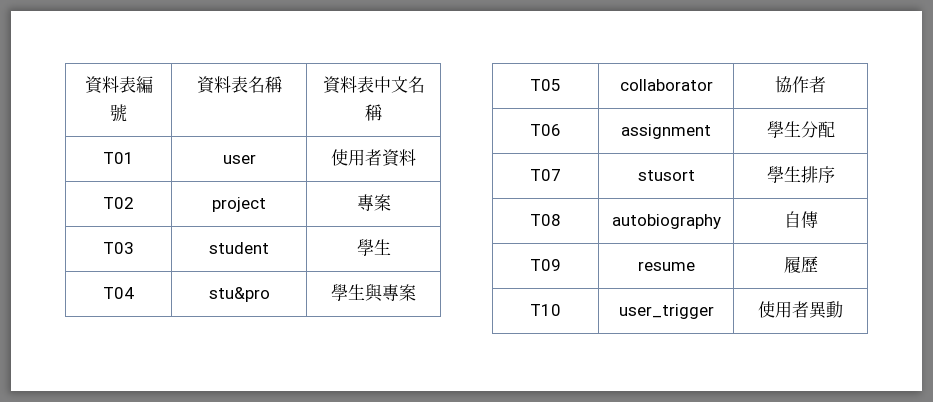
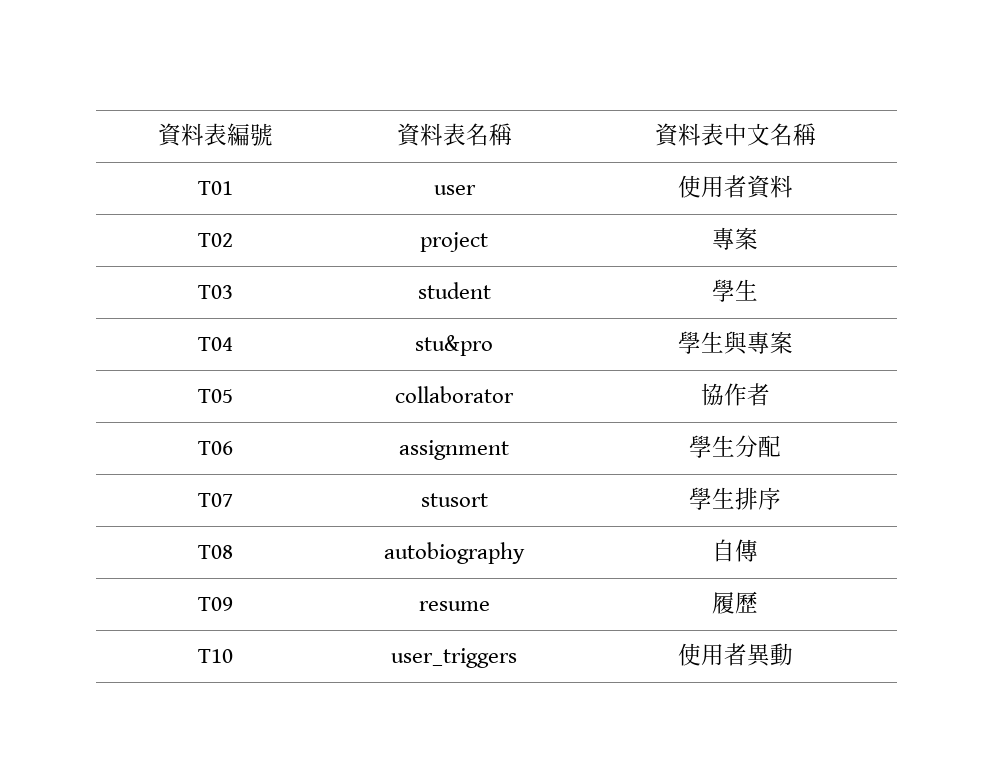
[618,304,714,319] user_trigger -> [391,648,517,668] user_triggers

